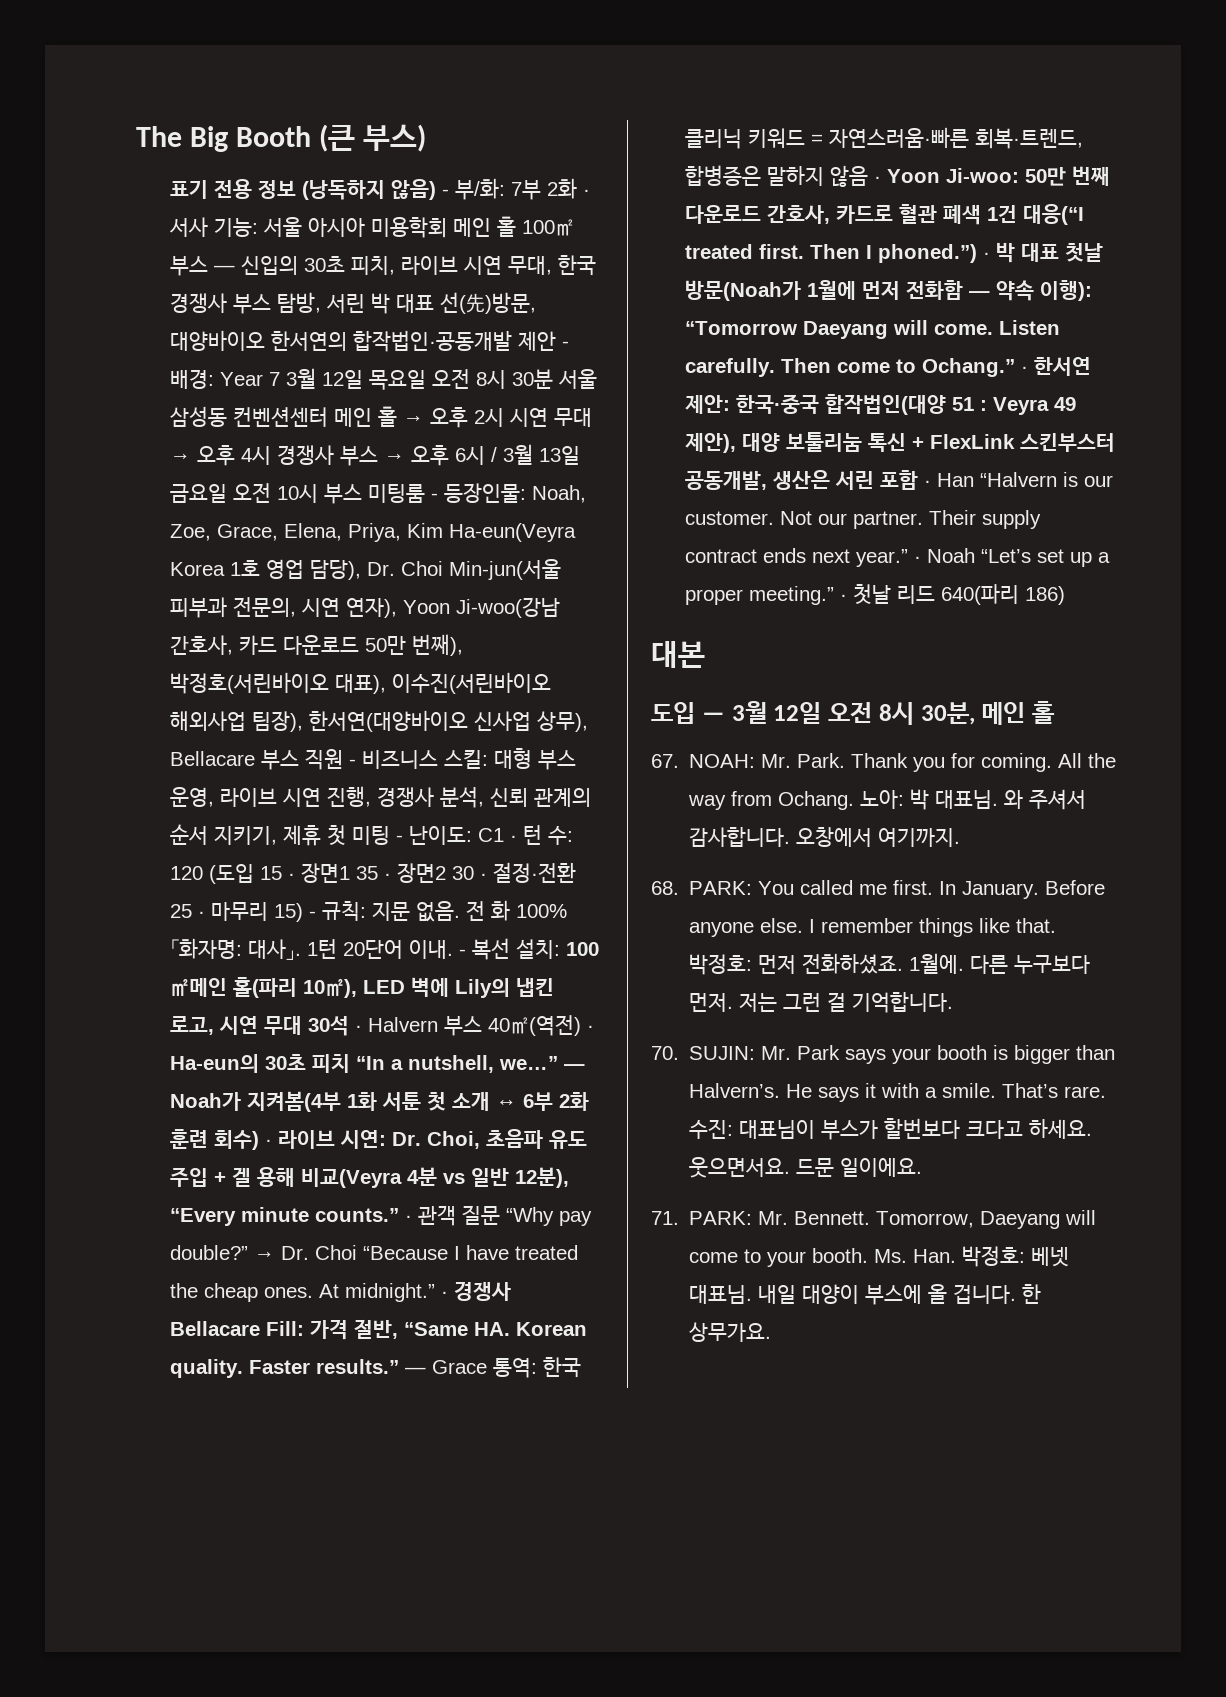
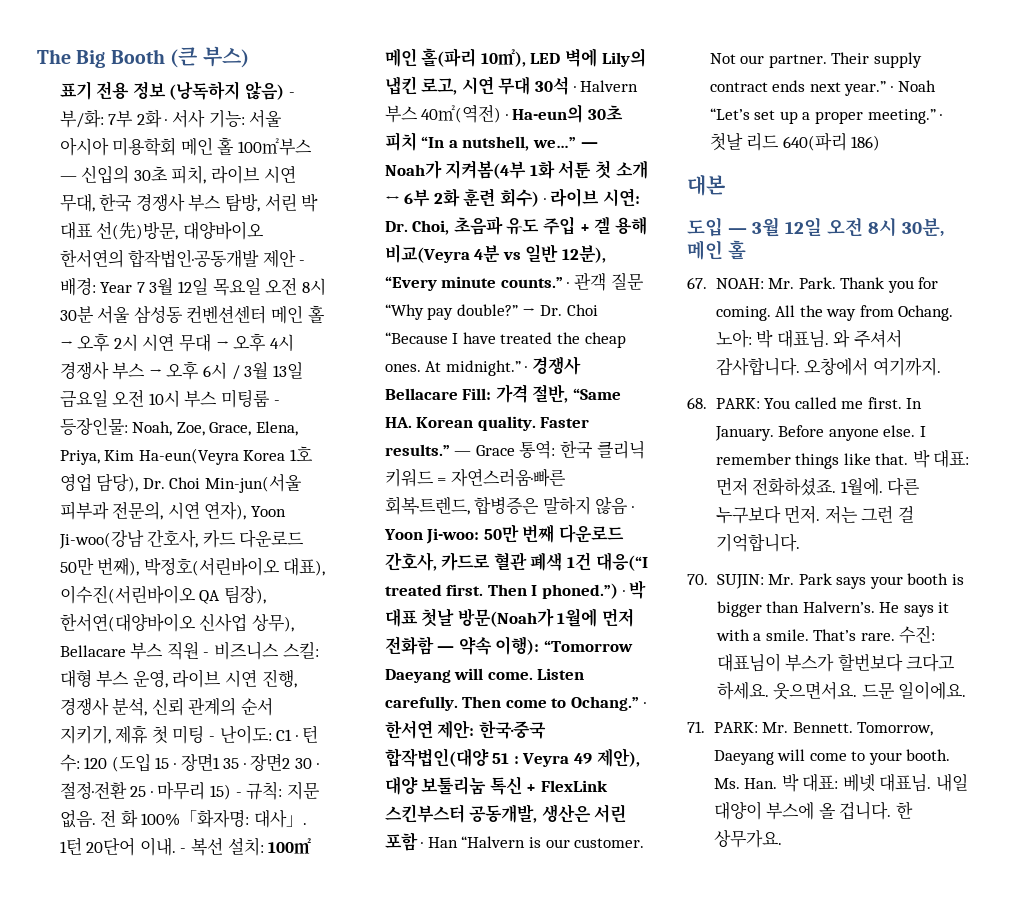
[170,711,247,731] 해외사업 -> [199,590,221,604] QA
[689,954,753,975] 박정호: -> [912,449,970,468] 박 대표:
[962,1246,1026,1267] 박정호: -> [781,773,839,792] 박 대표:

